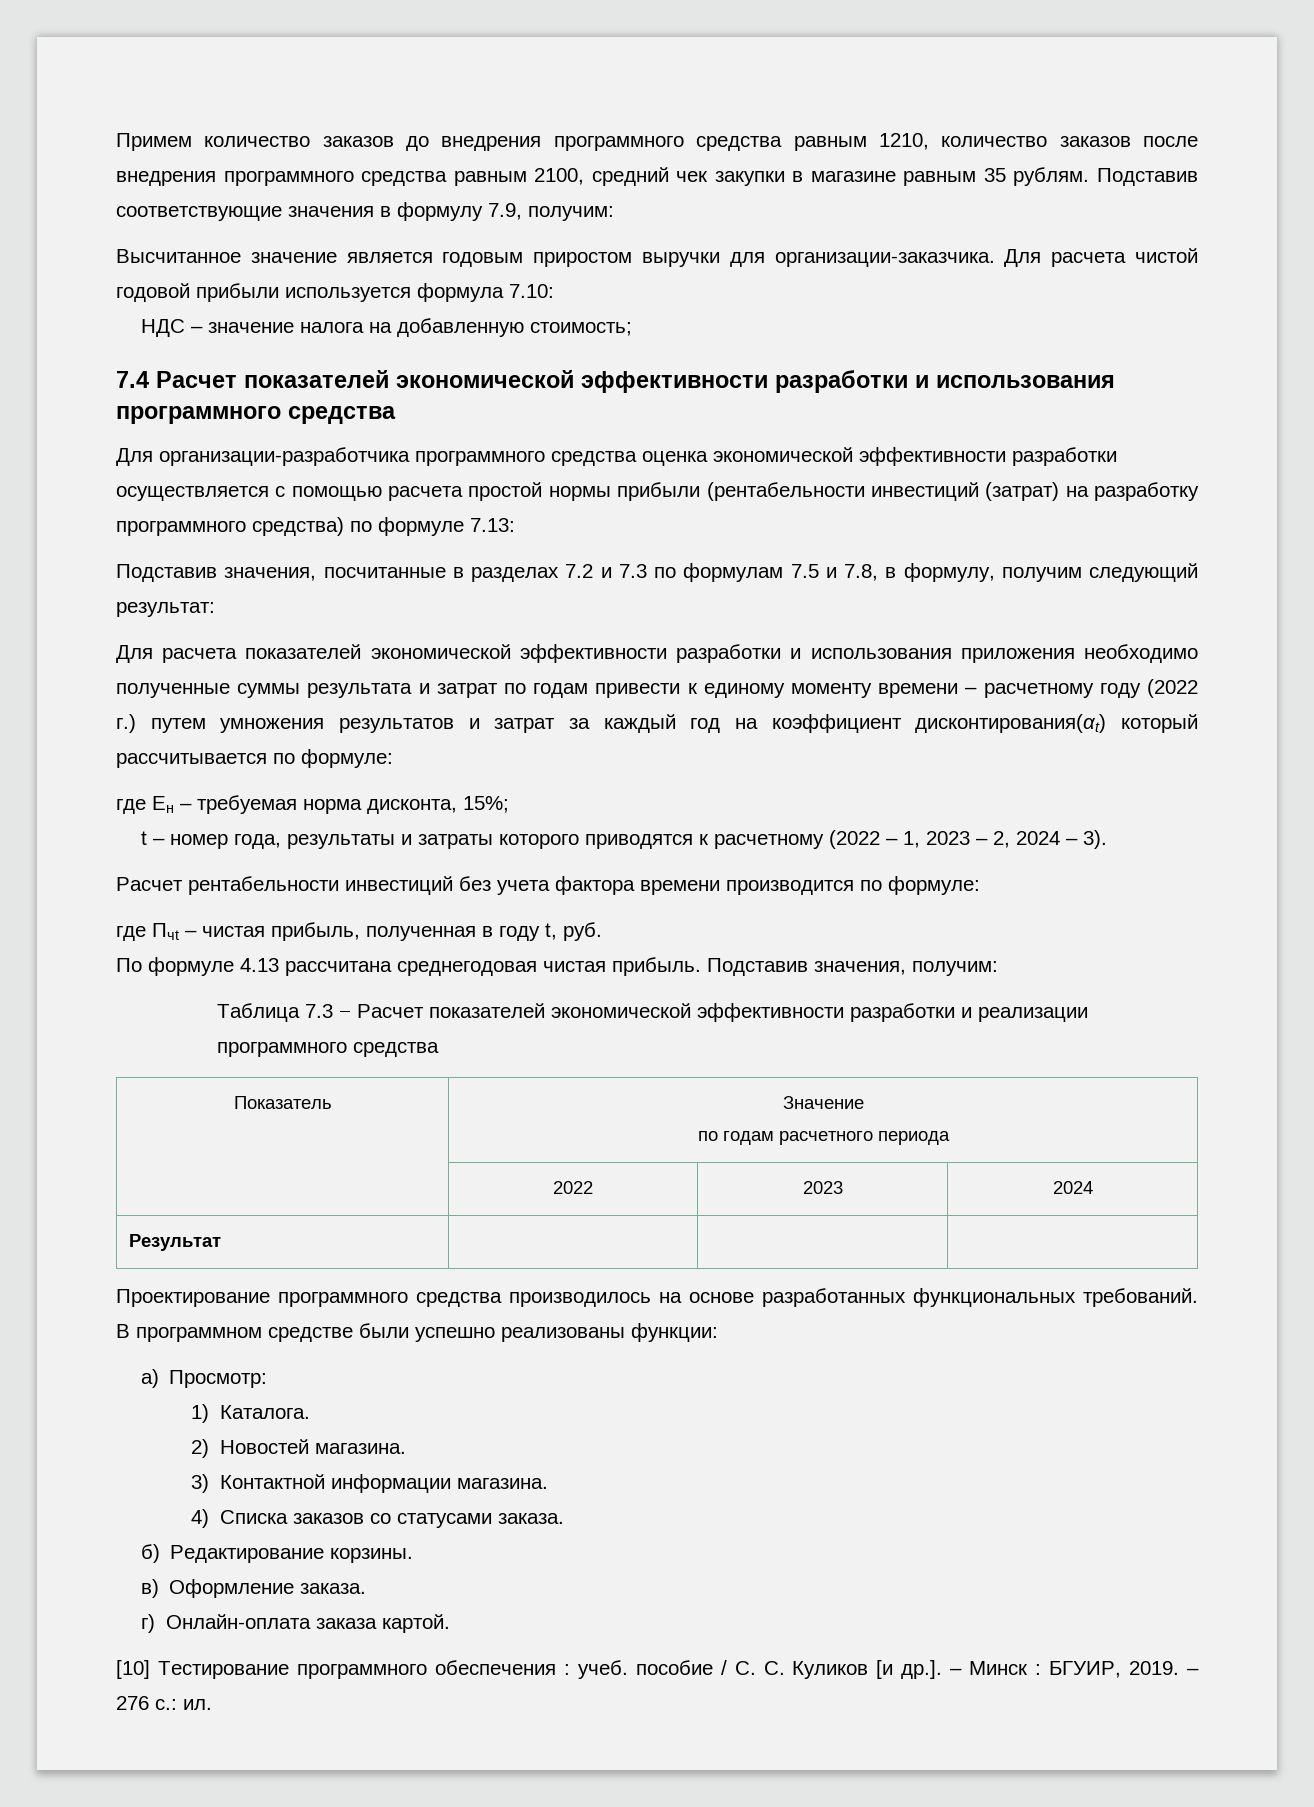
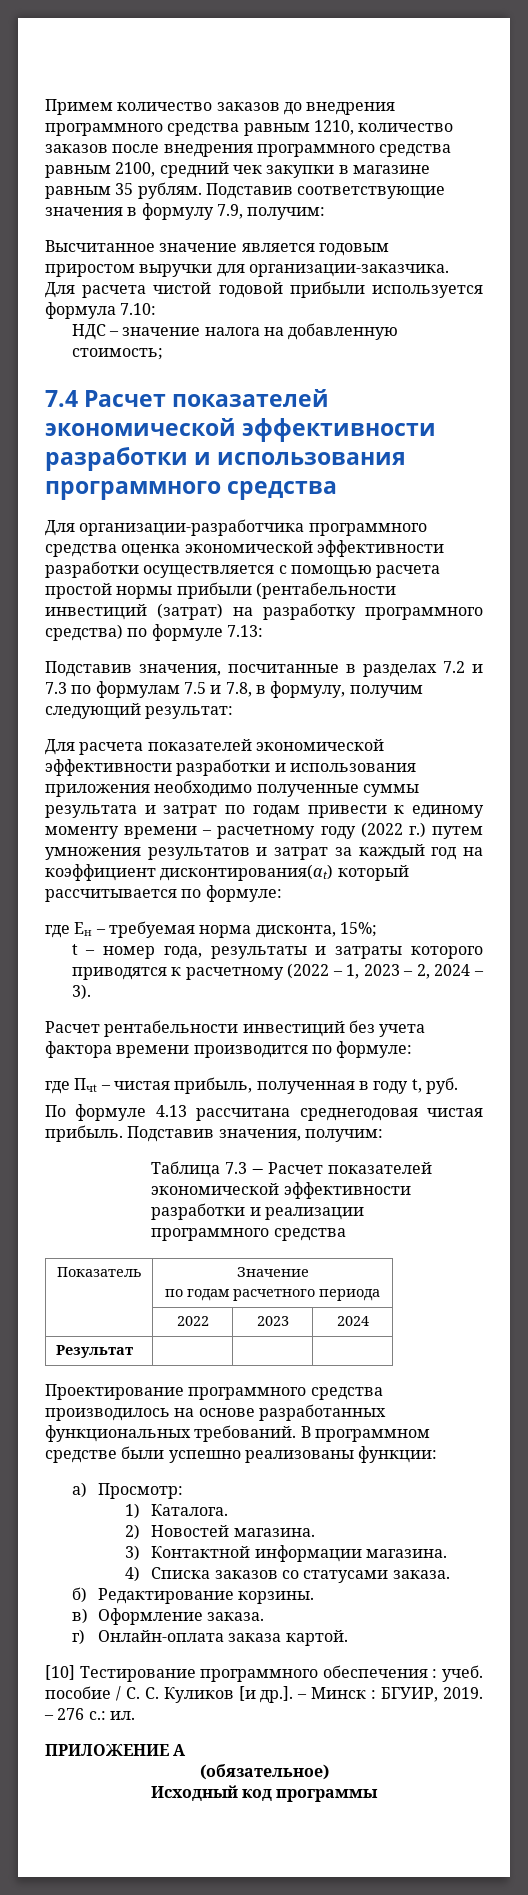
(212, 1704) none -> [45,1744,187,1756] [199,1764,329,1780] [150,1785,379,1802] // ПРИЛОЖЕНИЕ А // (обязательное) // Исходный код программы

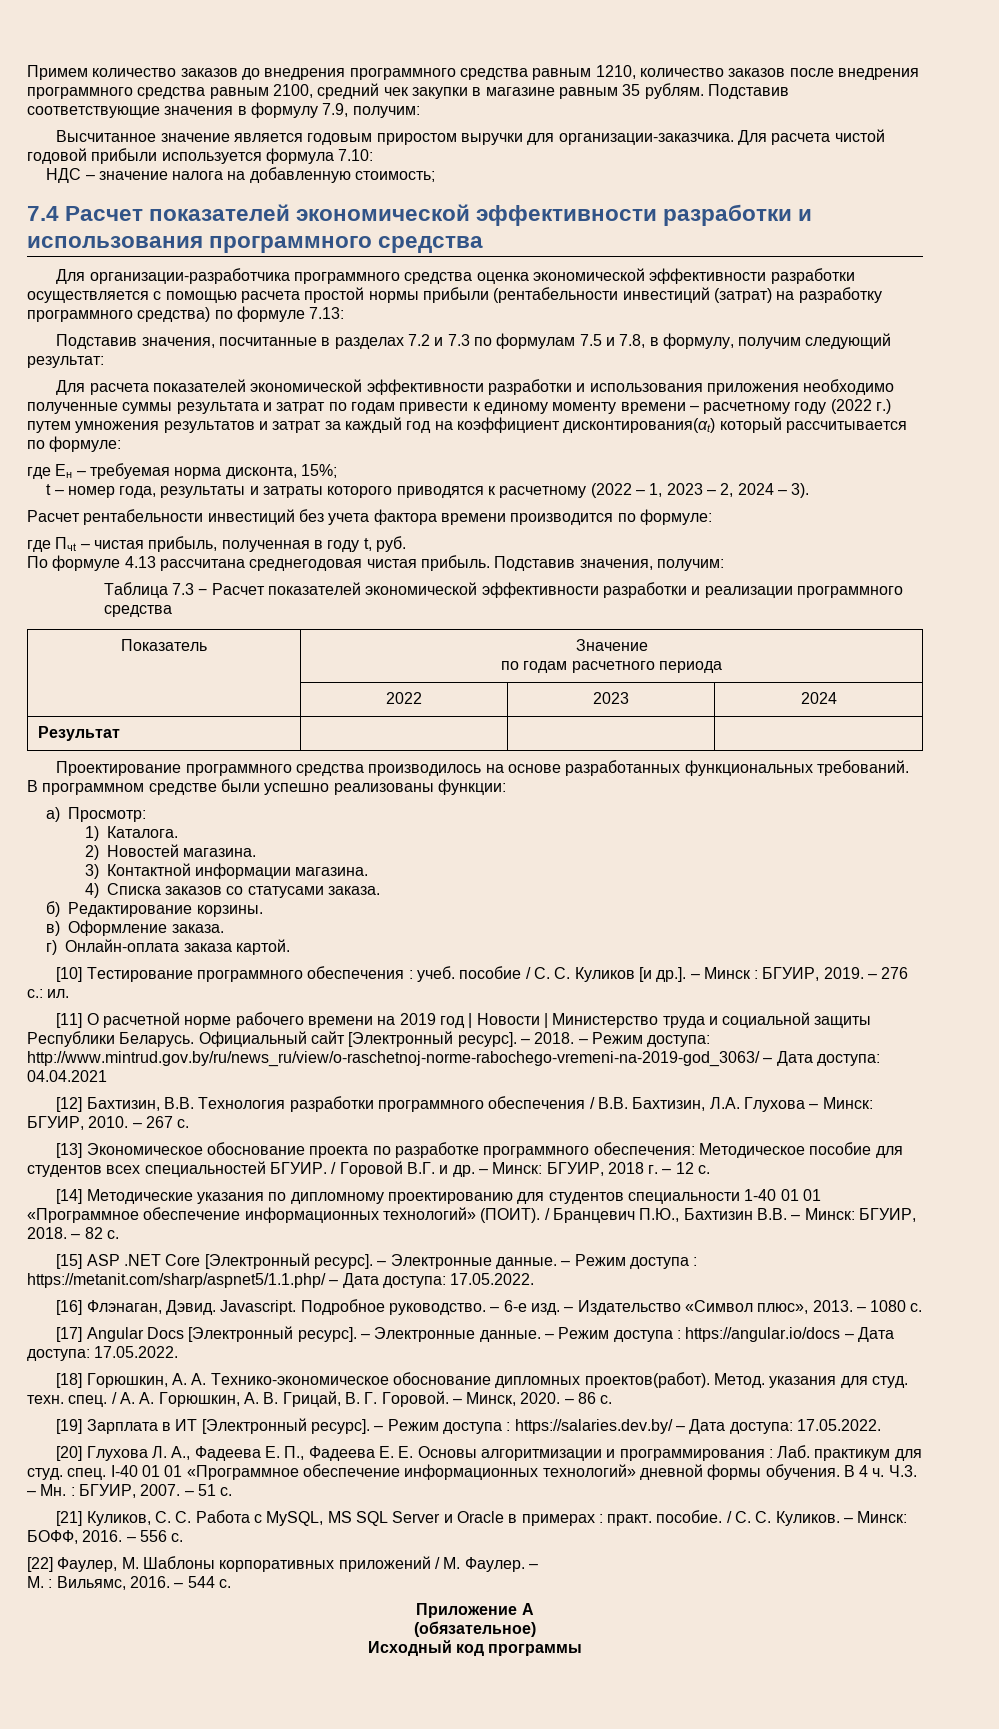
[45,1744,169,1756] ПРИЛОЖЕНИЕ -> [56,1012,872,1028] [27,1031,711,1047] [27,1051,880,1067] [27,1070,107,1082] [56,1096,873,1112] [27,1116,190,1130] [56,1142,903,1158] [27,1161,711,1177] [56,1189,821,1204] [27,1207,916,1223] [27,1227,119,1239] [56,1253,698,1269] [27,1273,535,1288] [56,1299,923,1315] [56,1326,894,1342] [27,1346,179,1361] [56,1372,908,1388] [27,1391,613,1407] [56,1418,881,1434] [56,1445,922,1461] [27,1464,917,1480] [27,1484,233,1498] [56,1510,908,1526] [27,1530,184,1544] [27,1556,538,1572] [27,1576,231,1590] [416,1603,518,1618] [11] О расчетной норме рабочего времени на 2019 год | Новости | Министерство труда и социальной защиты Республики Беларусь. Официальный сайт [Электронный ресурс]. – 2018. – Режим доступа: http://www.mintrud.gov.by/ru/news_ru/view/o-raschetnoj-norme-rabochego-vremeni-na-2019-god_3063/ – Дата доступа: 04.04.2021 // [12] Бахтизин, В.В. Технология разработки программного обеспечения / В.В. Бахтизин, Л.А. Глухова – Минск: БГУИР, 2010. – 267 с. // [13] Экономическое обоснование проекта по разработке программного обеспечения: Методическое пособие для студентов всех специальностей БГУИР. / Горовой В.Г. и др. – Минск: БГУИР, 2018 г. – 12 с. // [14] Методические указания по дипломному проектированию для студентов специальности 1-40 01 01 «Программное обеспечение информационных технологий» (ПОИТ). / Бранцевич П.Ю., Бахтизин В.В. – Минск: БГУИР, 2018. – 82 с. // [15] ASP .NET Core [Электронный ресурс]. – Электронные данные. – Режим доступа : https://metanit.com/sharp/aspnet5/1.1.php/ – Дата доступа: 17.05.2022. // [16] Флэнаган, Дэвид. Javascript. Подробное руководство. – 6-е изд. – Издательство «Символ плюс», 2013. – 1080 с. // [17] Angular Docs [Электронный ресурс]. – Электронные данные. – Режим доступа : https://angular.io/docs – Дата доступа: 17.05.2022. // [18] Горюшкин, А. А. Технико-экономическое обоснование дипломных проектов(работ). Метод. указания для студ. техн. спец. / А. А. Горюшкин, А. В. Грицай, В. Г. Горовой. – Минск, 2020. – 86 с. // [19] Зарплата в ИТ [Электронный ресурс]. – Режим доступа : https://salaries.dev.by/ – Дата доступа: 17.05.2022. // [20] Глухова Л. А., Фадеева Е. П., Фадеева Е. Е. Основы алгоритмизации и программирования : Лаб. практикум для студ. спец. I-40 01 01 «Программное обеспечение информационных технологий» дневной формы обучения. В 4 ч. Ч.3. – Мн. : БГУИР, 2007. – 51 с. // [21] Куликов, С. C. Работа с MySQL, MS SQL Server и Oracle в примерах : практ. пособие. / С. С. Куликов. – Минск: БОФФ, 2016. – 556 с. // [22] Фаулер, М. Шаблоны корпоративных приложений / М. Фаулер. – // М. : Вильямс, 2016. – 544 с. // Приложение

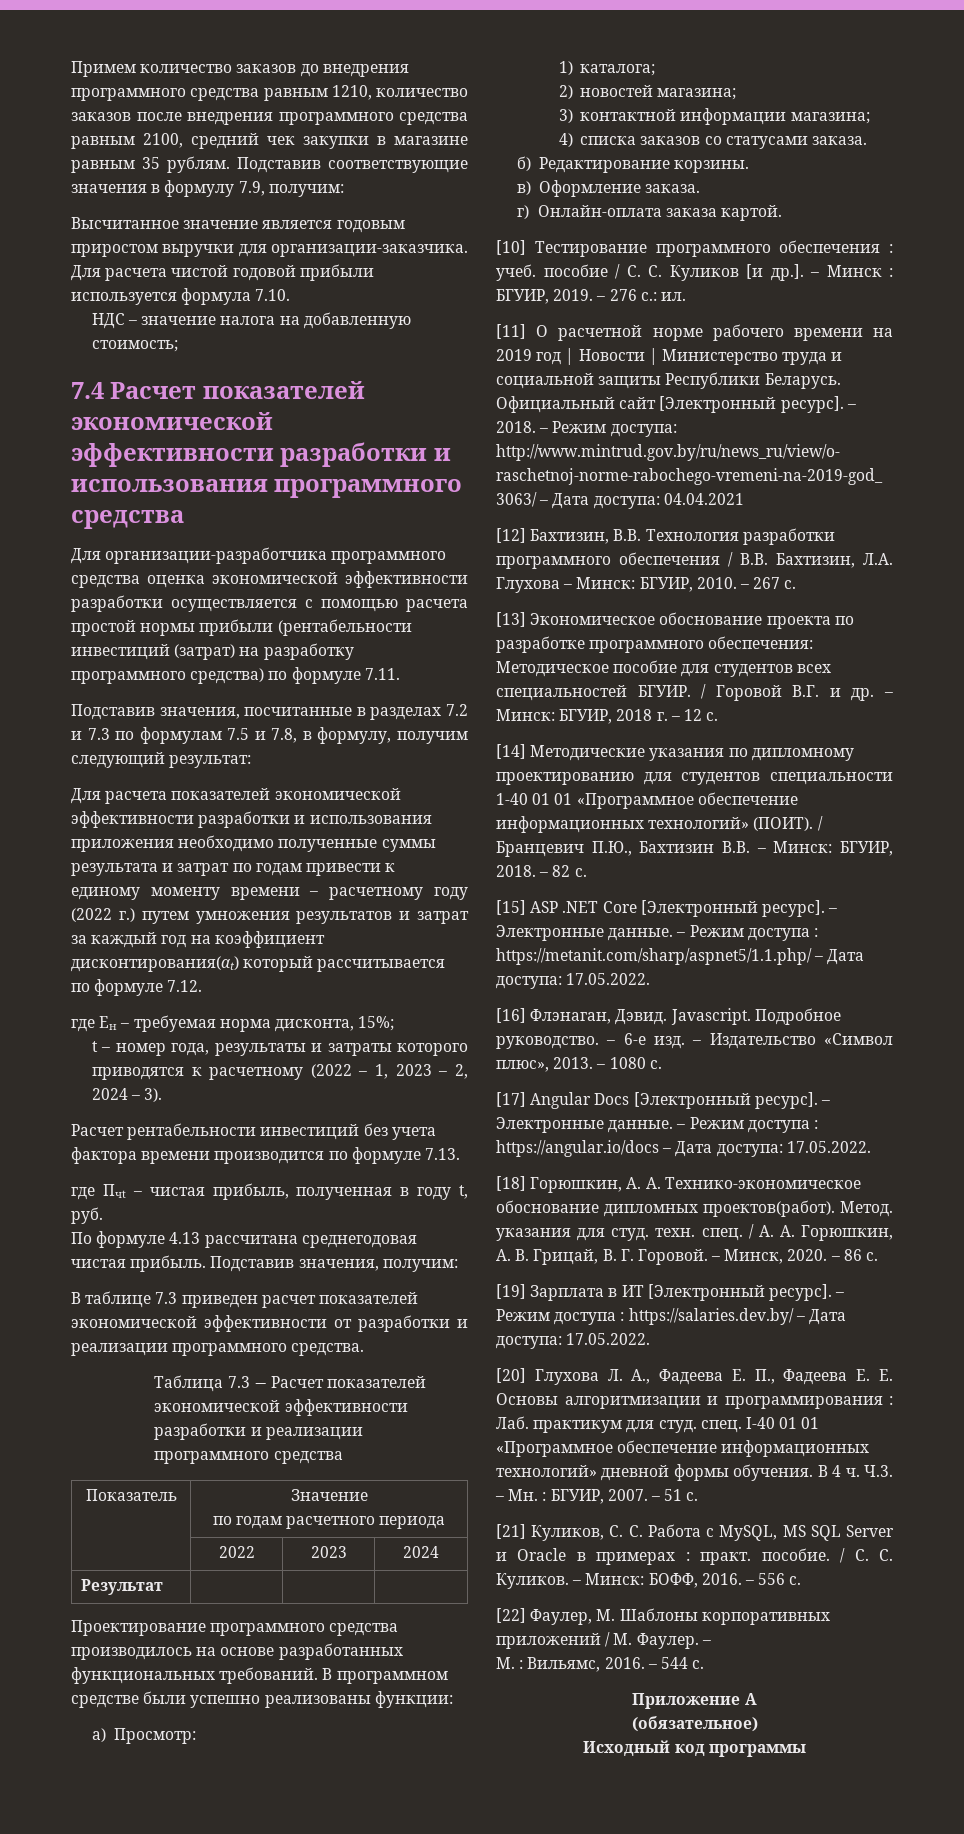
[338,149,374,161] 7.10: -> [255,289,291,301] 7.10.
[309,307,345,319] 7.13: -> [364,668,400,680] 7.11.
[49,436,122,452] формуле: -> [94,979,203,996] формуле 7.12.
[639,509,712,525] формуле: -> [351,1147,460,1164] формуле 7.13.
(724, 565) none -> [71,1291,418,1308] [71,1315,468,1332] [71,1343,365,1356] // В таблице 7.3 приведен расчет показателей экономической эффективности от разработки и реализации программного средства.
[106,826,178,838] Каталога. -> [580,64,656,76] каталога;
[106,844,256,857] Новостей магазина. -> [580,85,737,100] новостей магазина;
[106,863,369,879] Контактной информации магазина. -> [580,108,870,125] контактной информации магазина;
[106,883,161,895] Списка -> [580,136,637,145] списка

